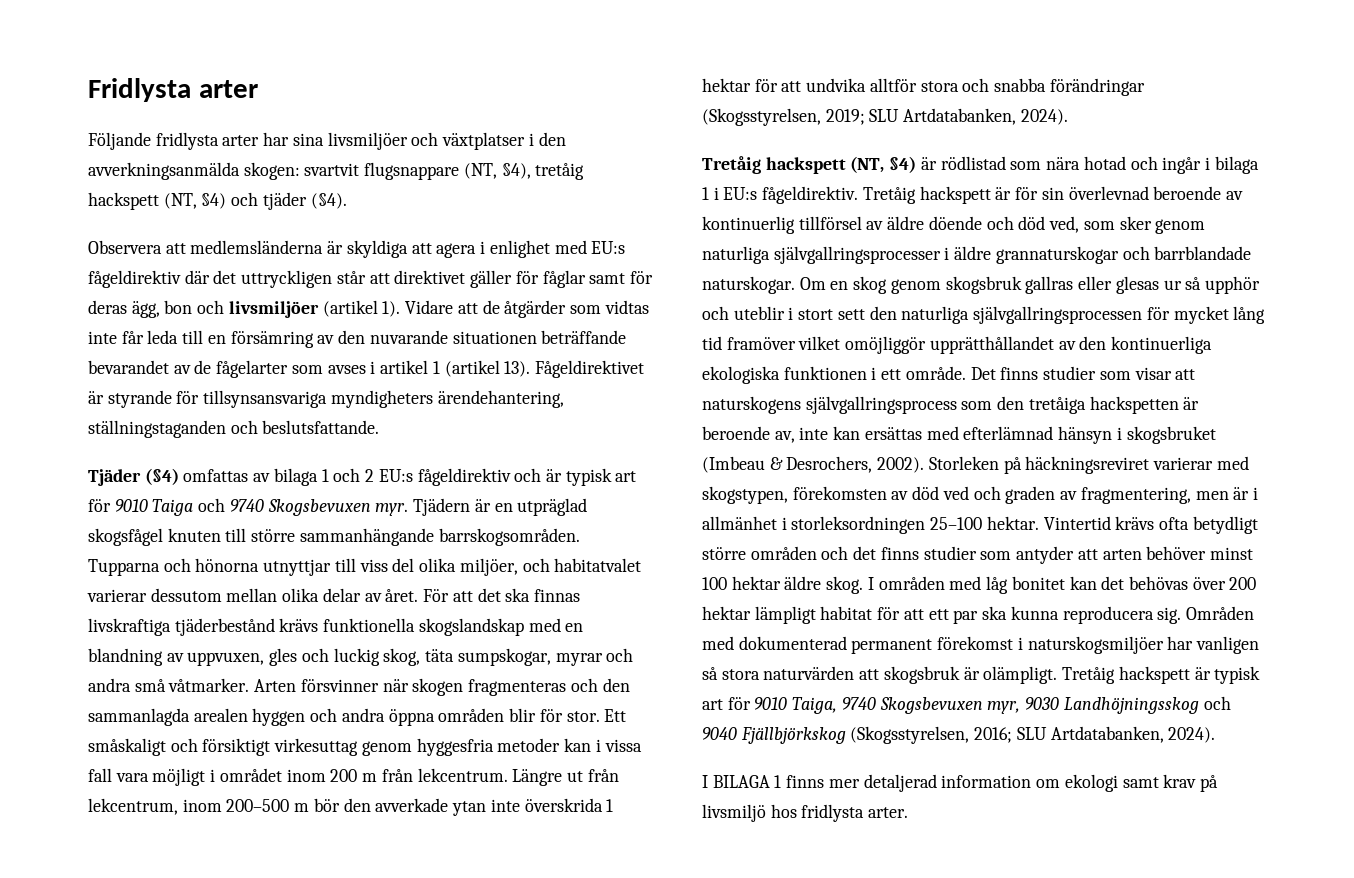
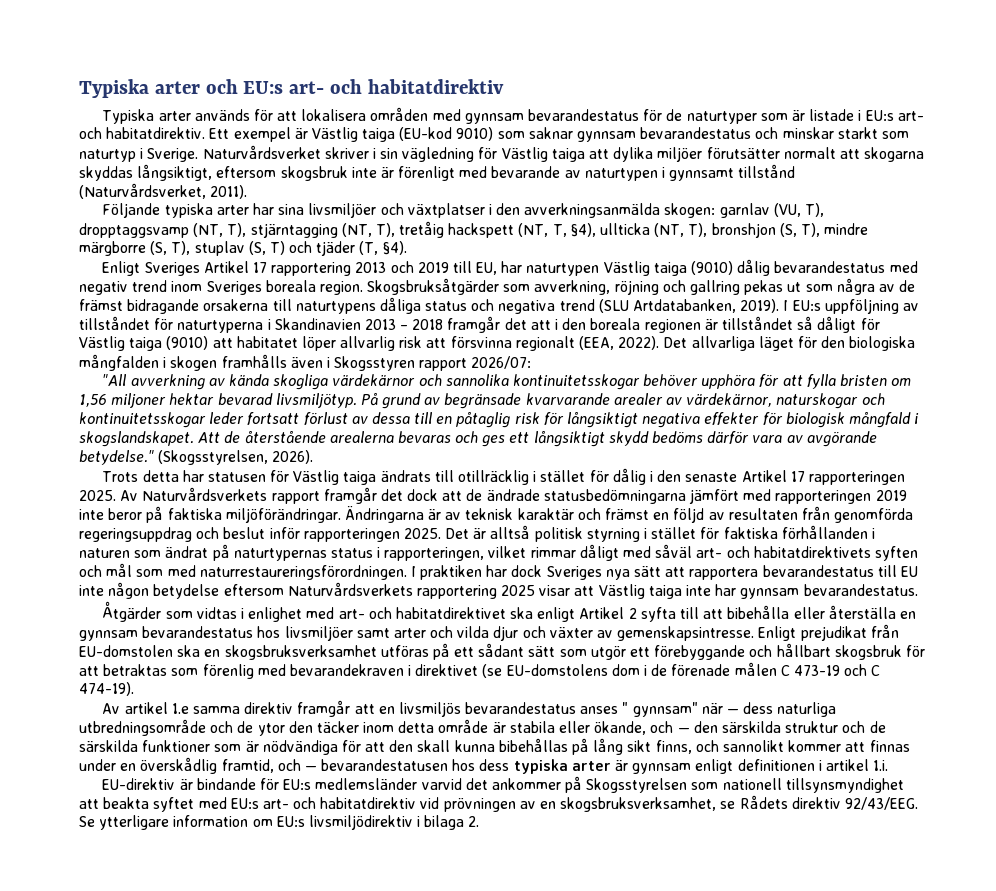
[88,78,258,102] Fridlysta arter -> [79,79,504,98] [102,107,924,124] [79,127,909,142] [79,145,925,162] [79,164,796,181] [79,183,248,199] Typiska arter och EU:s art- och habitatdirektiv // Typiska arter används för att lokalisera områden med gynnsam bevarandestatus för de naturtyper som är listade i EU:s art- och habitatdirektiv. Ett exempel är Västlig taiga (EU-kod 9010) som saknar gynnsam bevarandestatus och minskar starkt som naturtyp i Sverige. Naturvårdsverket skriver i sin vägledning för Västlig taiga att dylika miljöer förutsätter normalt att skogarna skyddas långsiktigt, eftersom skogsbruk inte är förenligt med bevarande av naturtypen i gynnsamt tillstånd (Naturvårdsverket, 2011).
[155,132,219,150] fridlysta -> [164,203,213,218] typiska
[304,162,585,180] [88,192,347,210] [88,240,626,258] [88,270,653,288] [88,300,649,318] [88,330,627,348] [88,360,644,378] [88,390,564,408] [88,420,380,438] [88,468,637,486] [88,498,588,516] [88,528,580,546] [88,558,642,576] [87,588,580,602] [88,618,584,636] [88,648,634,666] [88,678,630,696] [88,708,627,726] [88,738,642,756] [88,768,619,786] [88,798,614,816] [702,78,1145,96] [702,108,1068,126] [702,156,1259,174] [702,186,1243,204] [702,216,1206,234] [702,246,1252,264] [702,276,1260,294] [702,306,1266,324] [702,336,1213,354] [702,366,1196,384] [702,396,1200,414] [702,426,1216,444] [702,456,1249,474] [702,486,1258,504] [702,516,1258,534] [702,546,1253,564] [702,576,1257,594] [702,606,1254,624] [702,636,1260,654] [702,666,1261,684] [702,696,1231,714] [702,726,1216,744] [702,774,1218,792] [702,804,909,822] svartvit flugsnappare (NT, §4), tretåig hackspett (NT, §4) och tjäder (§4). // Observera att medlemsländerna är skyldiga att agera i enlighet med EU:s fågeldirektiv där det uttryckligen står att direktivet gäller för fåglar samt för deras ägg, bon och livsmiljöer (artikel 1). Vidare att de åtgärder som vidtas inte får leda till en försämring av den nuvarande situationen beträffande bevarandet av de fågelarter som avses i artikel 1 (artikel 13). Fågeldirektivet är styrande för tillsynsansvariga myndigheters ärendehantering, ställningstaganden och beslutsfattande. // Tjäder (§4) omfattas av bilaga 1 och 2 EU:s fågeldirektiv och är typisk art för 9010 Taiga och 9740 Skogsbevuxen myr. Tjädern är en utpräglad skogsfågel knuten till större sammanhängande barrskogsområden. Tupparna och hönorna utnyttjar till viss del olika miljöer, och habitatvalet varierar dessutom mellan olika delar av året. För att det ska finnas livskraftiga tjäderbestånd krävs funktionella skogslandskap med en blandning av uppvuxen, gles och luckig skog, täta sumpskogar, myrar och andra små våtmarker. Arten försvinner när skogen fragmenteras och den sammanlagda arealen hyggen och andra öppna områden blir för stor. Ett småskaligt och försiktigt virkesuttag genom hyggesfria metoder kan i vissa fall vara möjligt i området inom 200 m från lekcentrum. Längre ut från lekcentrum, inom 200–500 m bör den avverkade ytan inte överskrida 1 hektar för att undvika alltför stora och snabba förändringar (Skogsstyrelsen, 2019; SLU Artdatabanken, 2024). // Tretåig hackspett (NT, §4) är rödlistad som nära hotad och ingår i bilaga 1 i EU:s fågeldirektiv. Tretåig hackspett är för sin överlevnad beroende av kontinuerlig tillförsel av äldre döende och död ved, som sker genom naturliga självgallringsprocesser i äldre grannaturskogar och barrblandade naturskogar. Om en skog genom skogsbruk gallras eller glesas ur så upphör och uteblir i stort sett den naturliga självgallringsprocessen för mycket lång tid framöver vilket omöjliggör upprätthållandet av den kontinuerliga ekologiska funktionen i ett område. Det finns studier som visar att naturskogens självgallringsprocess som den tretåiga hackspetten är beroende av, inte kan ersättas med efterlämnad hänsyn i skogsbruket (Imbeau & Desrochers, 2002). Storleken på häckningsreviret varierar med skogstypen, förekomsten av död ved och graden av fragmentering, men är i allmänhet i storleksordningen 25–100 hektar. Vintertid krävs ofta betydligt större områden och det finns studier som antyder att arten behöver minst 100 hektar äldre skog. I områden med låg bonitet kan det behövas över 200 hektar lämpligt habitat för att ett par ska kunna reproducera sig. Områden med dokumenterad permanent förekomst i naturskogsmiljöer har vanligen så stora naturvärden att skogsbruk är olämpligt. Tretåig hackspett är typisk art för 9010 Taiga, 9740 Skogsbevuxen myr, 9030 Landhöjningsskog och 9040 Fjällbjörkskog (Skogsstyrelsen, 2016; SLU Artdatabanken, 2024). // I BILAGA 1 finns mer detaljerad information om ekologi samt krav på livsmiljö hos fridlysta arter. -> [719,203,824,218] [79,221,869,238] [79,241,407,256] [102,259,918,276] [79,278,916,295] [79,297,919,314] [79,316,880,333] [79,336,916,351] [79,354,532,371] [102,374,912,390] [79,393,885,409] [79,412,920,428] [79,431,877,447] [79,450,314,465] [102,468,905,485] [79,487,907,504] [79,506,914,523] [79,525,875,542] [79,544,918,561] [79,563,918,580] [79,582,918,599] [102,601,916,622] [79,624,899,641] [79,643,925,660] [79,662,881,679] [79,682,134,696] [102,700,837,717] [79,719,886,736] [79,738,910,755] [79,757,889,774] [102,776,904,793] [79,795,918,812] [79,815,480,830] garnlav (VU, T), dropptaggsvamp (NT, T), stjärntagging (NT, T), tretåig hackspett (NT, T, §4), ullticka (NT, T), bronshjon (S, T), mindre märgborre (S, T), stuplav (S, T) och tjäder (T, §4). // Enligt Sveriges Artikel 17 rapportering 2013 och 2019 till EU, har naturtypen Västlig taiga (9010) dålig bevarandestatus med negativ trend inom Sveriges boreala region. Skogsbruksåtgärder som avverkning, röjning och gallring pekas ut som några av de främst bidragande orsakerna till naturtypens dåliga status och negativa trend (SLU Artdatabanken, 2019). I EU:s uppföljning av tillståndet för naturtyperna i Skandinavien 2013 – 2018 framgår det att i den boreala regionen är tillståndet så dåligt för Västlig taiga (9010) att habitatet löper allvarlig risk att försvinna regionalt (EEA, 2022). Det allvarliga läget för den biologiska mångfalden i skogen framhålls även i Skogsstyren rapport 2026/07: // "All avverkning av kända skogliga värdekärnor och sannolika kontinuitetsskogar behöver upphöra för att fylla bristen om 1,56 miljoner hektar bevarad livsmiljötyp. På grund av begränsade kvarvarande arealer av värdekärnor, naturskogar och kontinuitetsskogar leder fortsatt förlust av dessa till en påtaglig risk för långsiktigt negativa effekter för biologisk mångfald i skogslandskapet. Att de återstående arealerna bevaras och ges ett långsiktigt skydd bedöms därför vara av avgörande betydelse." (Skogsstyrelsen, 2026). // Trots detta har statusen för Västlig taiga ändrats till otillräcklig i stället för dålig i den senaste Artikel 17 rapporteringen 2025. Av Naturvårdsverkets rapport framgår det dock att de ändrade statusbedömningarna jämfört med rapporteringen 2019 inte beror på faktiska miljöförändringar. Ändringarna är av teknisk karaktär och främst en följd av resultaten från genomförda regeringsuppdrag och beslut inför rapporteringen 2025. Det är alltså politisk styrning i stället för faktiska förhållanden i naturen som ändrat på naturtypernas status i rapporteringen, vilket rimmar dåligt med såväl art- och habitatdirektivets syften och mål som med naturrestaureringsförordningen. I praktiken har dock Sveriges nya sätt att rapportera bevarandestatus till EU inte någon betydelse eftersom Naturvårdsverkets rapportering 2025 visar att Västlig taiga inte har gynnsam bevarandestatus. // Åtgärder som vidtas i enlighet med art- och habitatdirektivet ska enligt Artikel 2 syfta till att bibehålla eller återställa en gynnsam bevarandestatus hos livsmiljöer samt arter och vilda djur och växter av gemenskapsintresse. Enligt prejudikat från EU-domstolen ska en skogsbruksverksamhet utföras på ett sådant sätt som utgör ett förebyggande och hållbart skogsbruk för att betraktas som förenlig med bevarandekraven i direktivet (se EU-domstolens dom i de förenade målen C 473-19 och C 474-19). // Av artikel 1.e samma direktiv framgår att en livsmiljös bevarandestatus anses " gynnsam" när — dess naturliga utbredningsområde och de ytor den täcker inom detta område är stabila eller ökande, och — den särskilda struktur och de särskilda funktioner som är nödvändiga för att den skall kunna bibehållas på lång sikt finns, och sannolikt kommer att finnas under en överskådlig framtid, och — bevarandestatusen hos dess typiska arter är gynnsam enligt definitionen i artikel 1.i. // EU-direktiv är bindande för EU:s medlemsländer varvid det ankommer på Skogsstyrelsen som nationell tillsynsmyndighet att beakta syftet med EU:s art- och habitatdirektiv vid prövningen av en skogsbruksverksamhet, se Rådets direktiv 92/43/EEG. Se ytterligare information om EU:s livsmiljödirektiv i bilaga 2.

